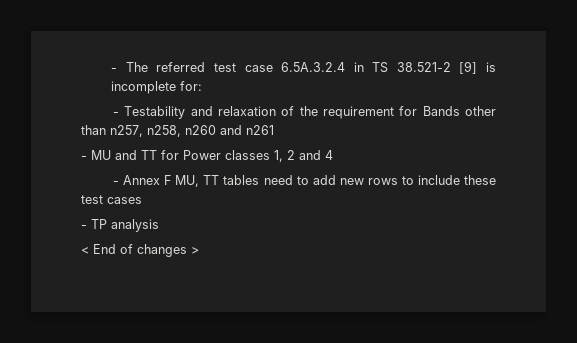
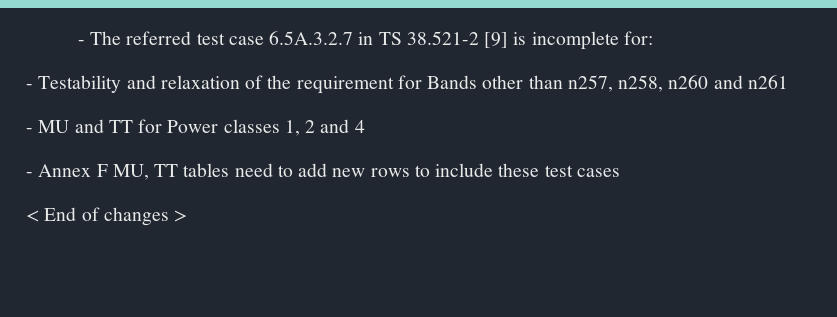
[281,62,346,72] 6.5A.3.2.4 -> [269,31,354,45] 6.5A.3.2.7
[81,219,159,232] // - TP analysis -> (620, 172) none

